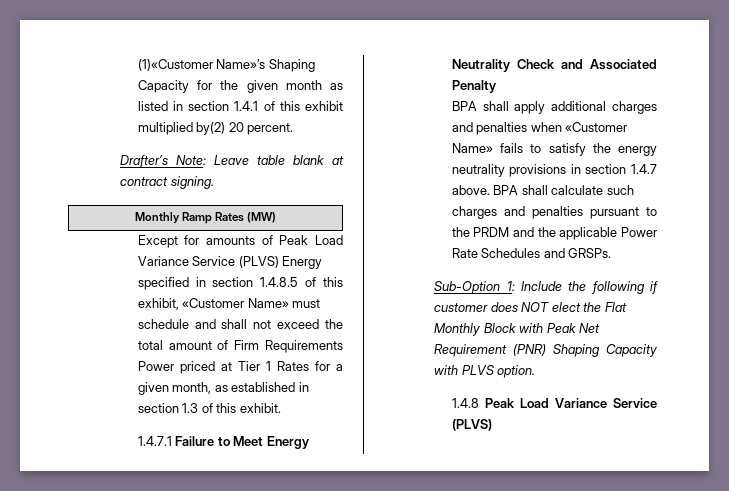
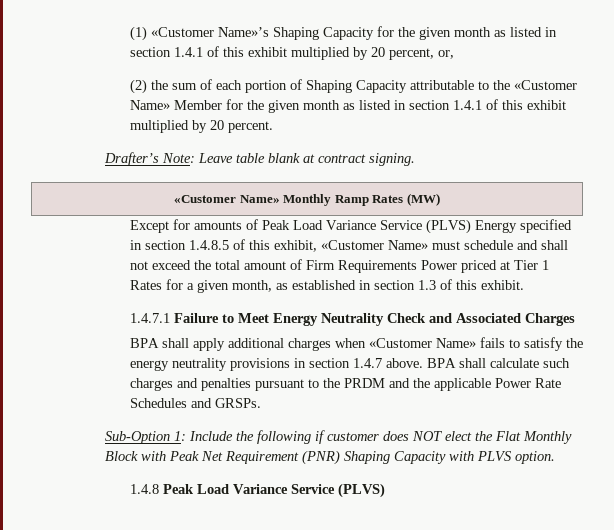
[137,59,213,71] (1)«Customer -> [129,26,214,41] (1) «Customer
[196,122,226,135] by(2) -> [352,47,454,60] [129,79,577,94] [129,99,566,113] [129,120,207,133] by 20 percent, or, // (2) the sum of each portion of Shaping Capacity attributable to the «Customer Name» Member for the given month as listed in section 1.4.1 of this exhibit multiplied by
(214, 182) none -> [174,195,280,203] «Customer Name»
[451,80,496,93] Penalty -> [524,313,575,326] Charges
[451,122,528,135] and penalties -> (331, 344) none

